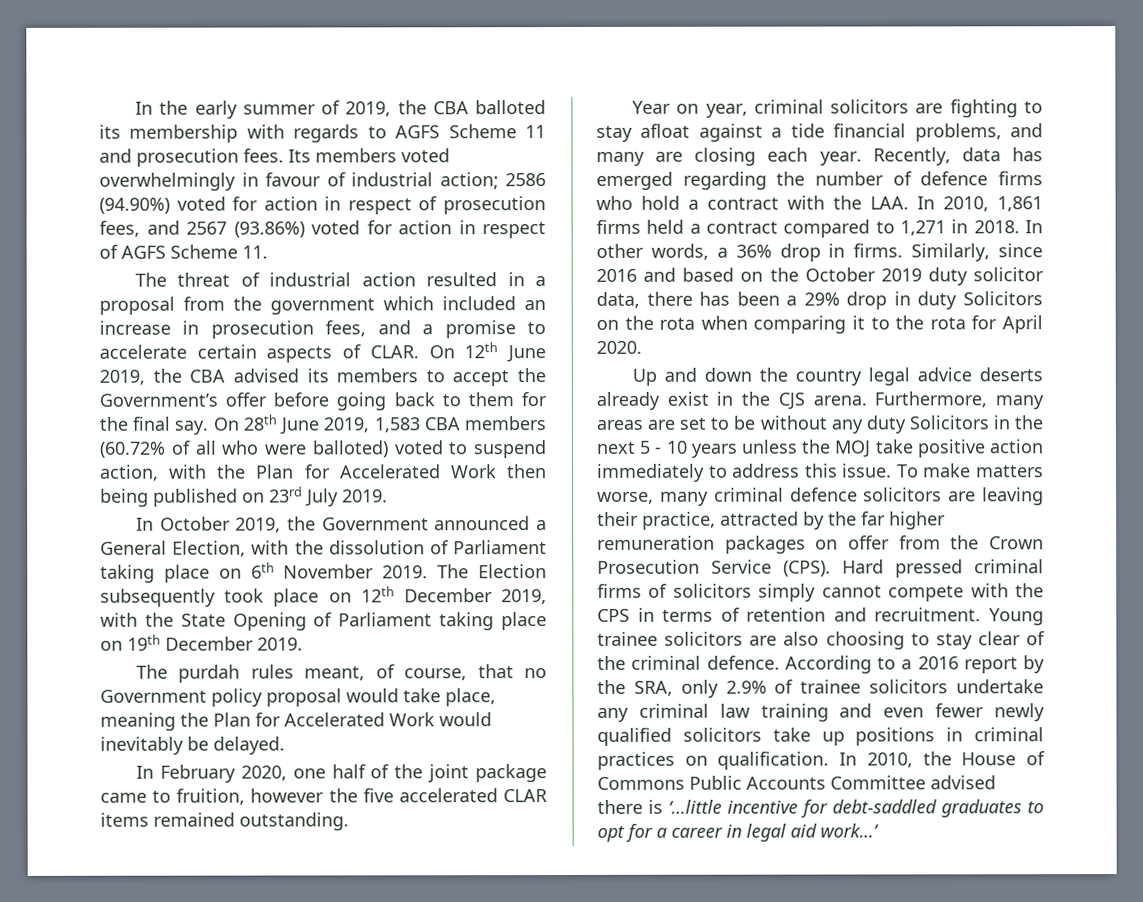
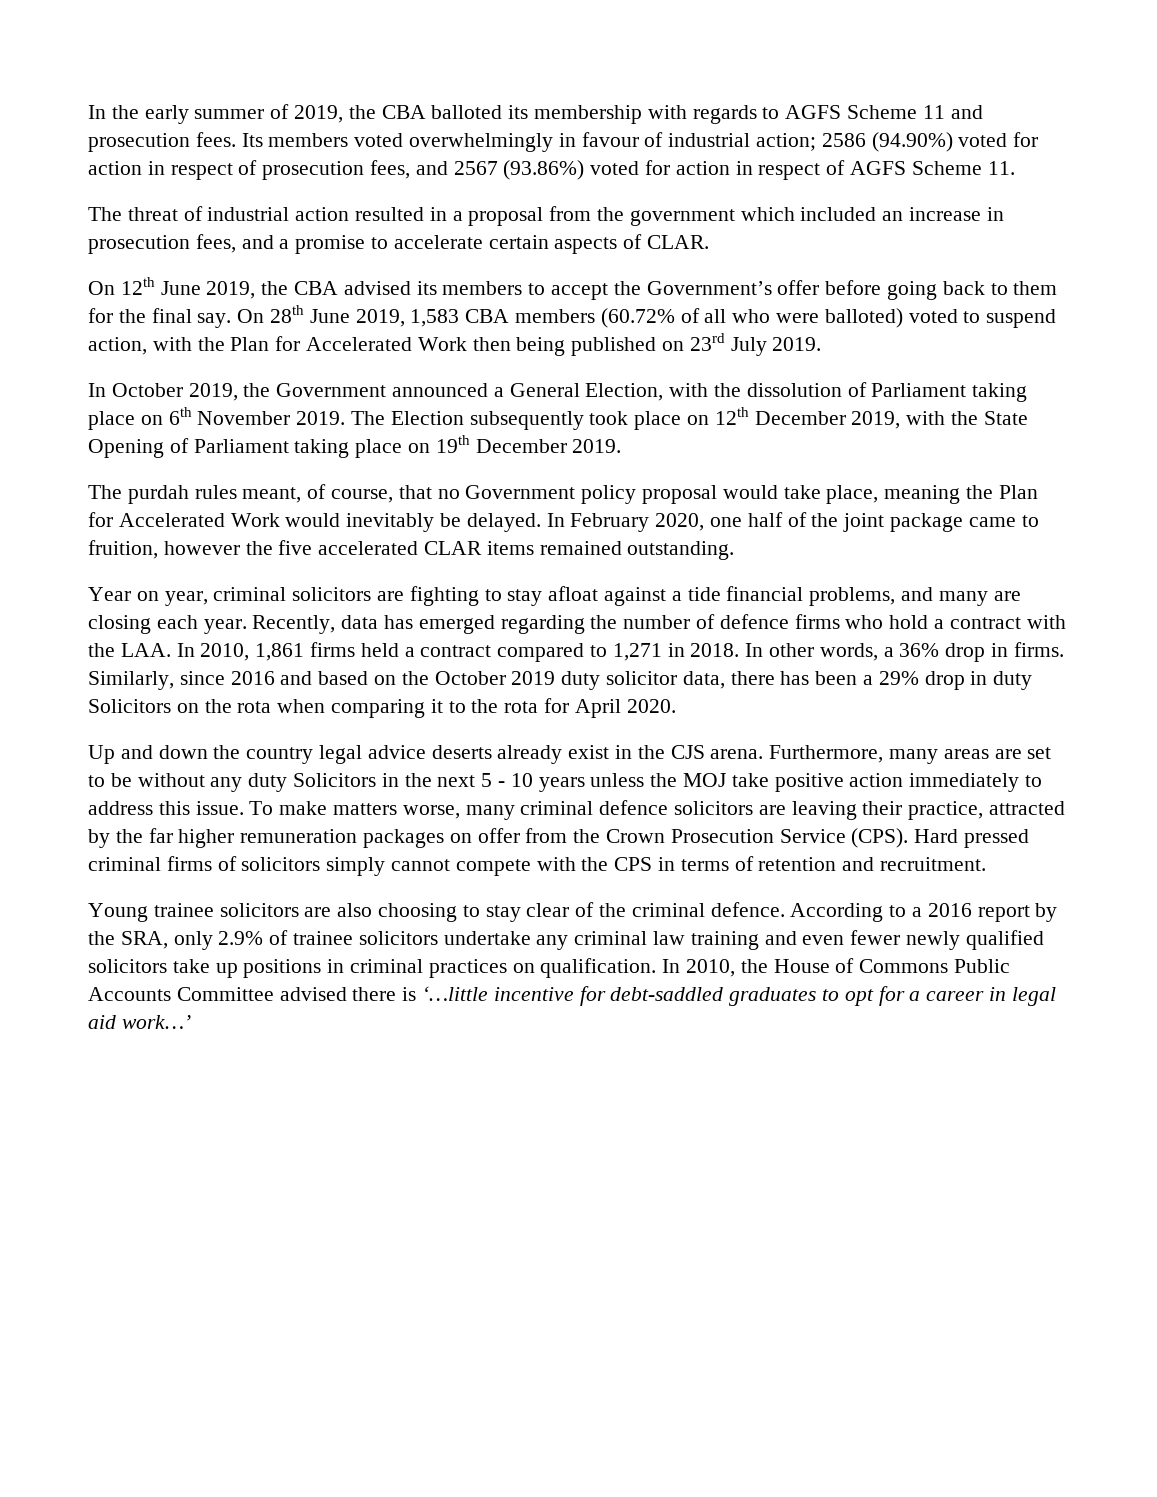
(419, 352) none -> (710, 242) //
(285, 745) // -> (541, 522) none
(982, 614) none -> (987, 864) //

